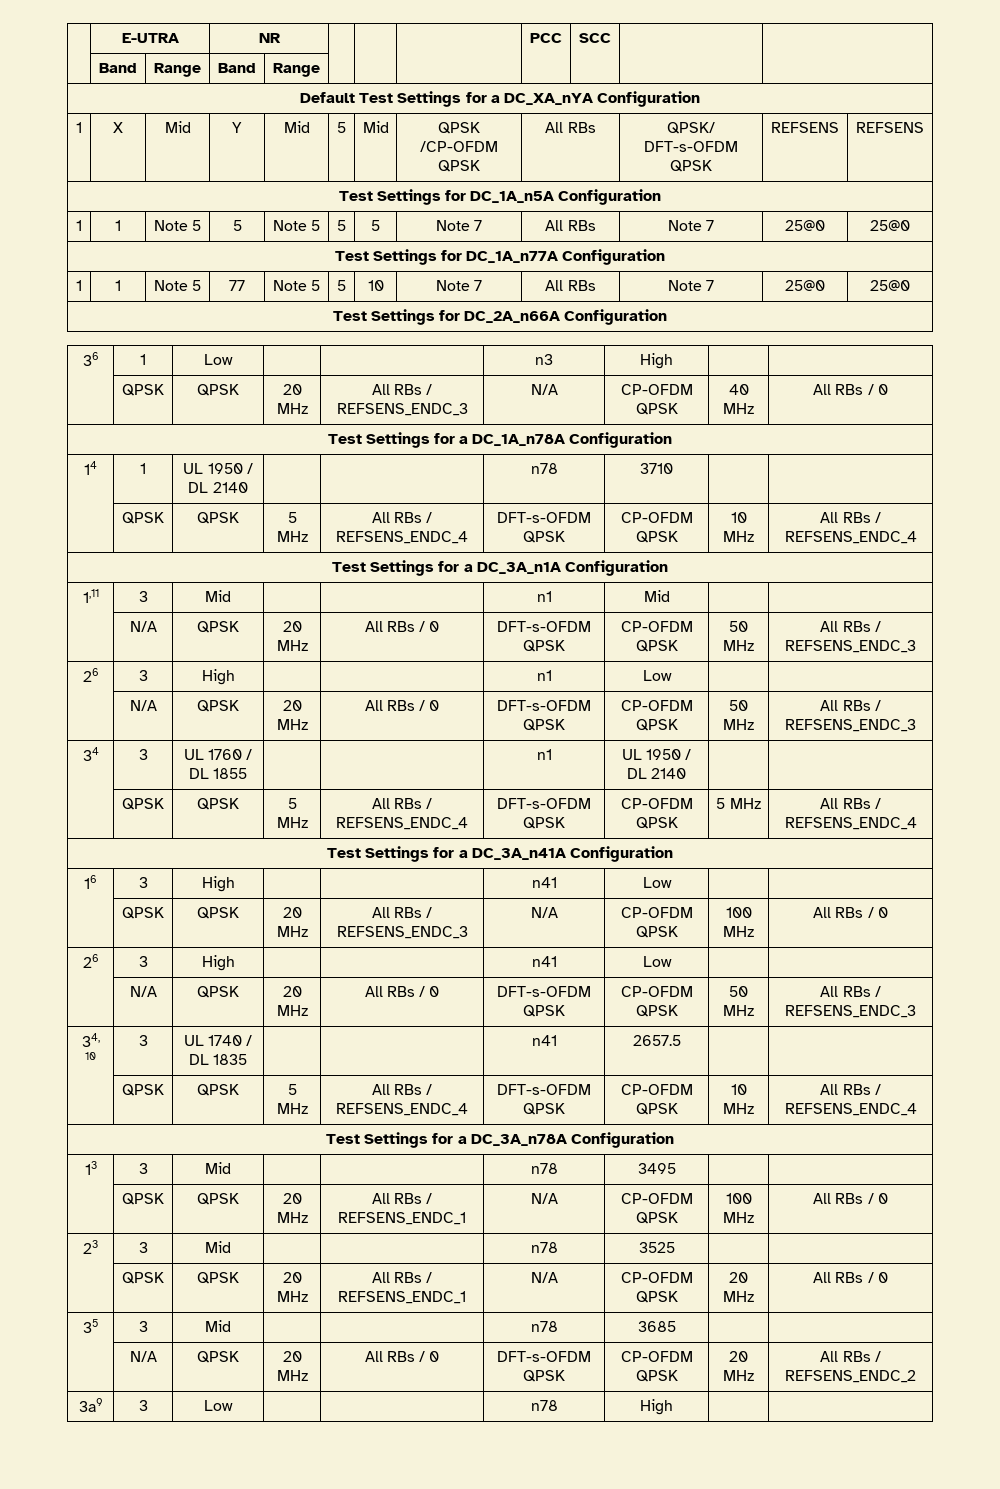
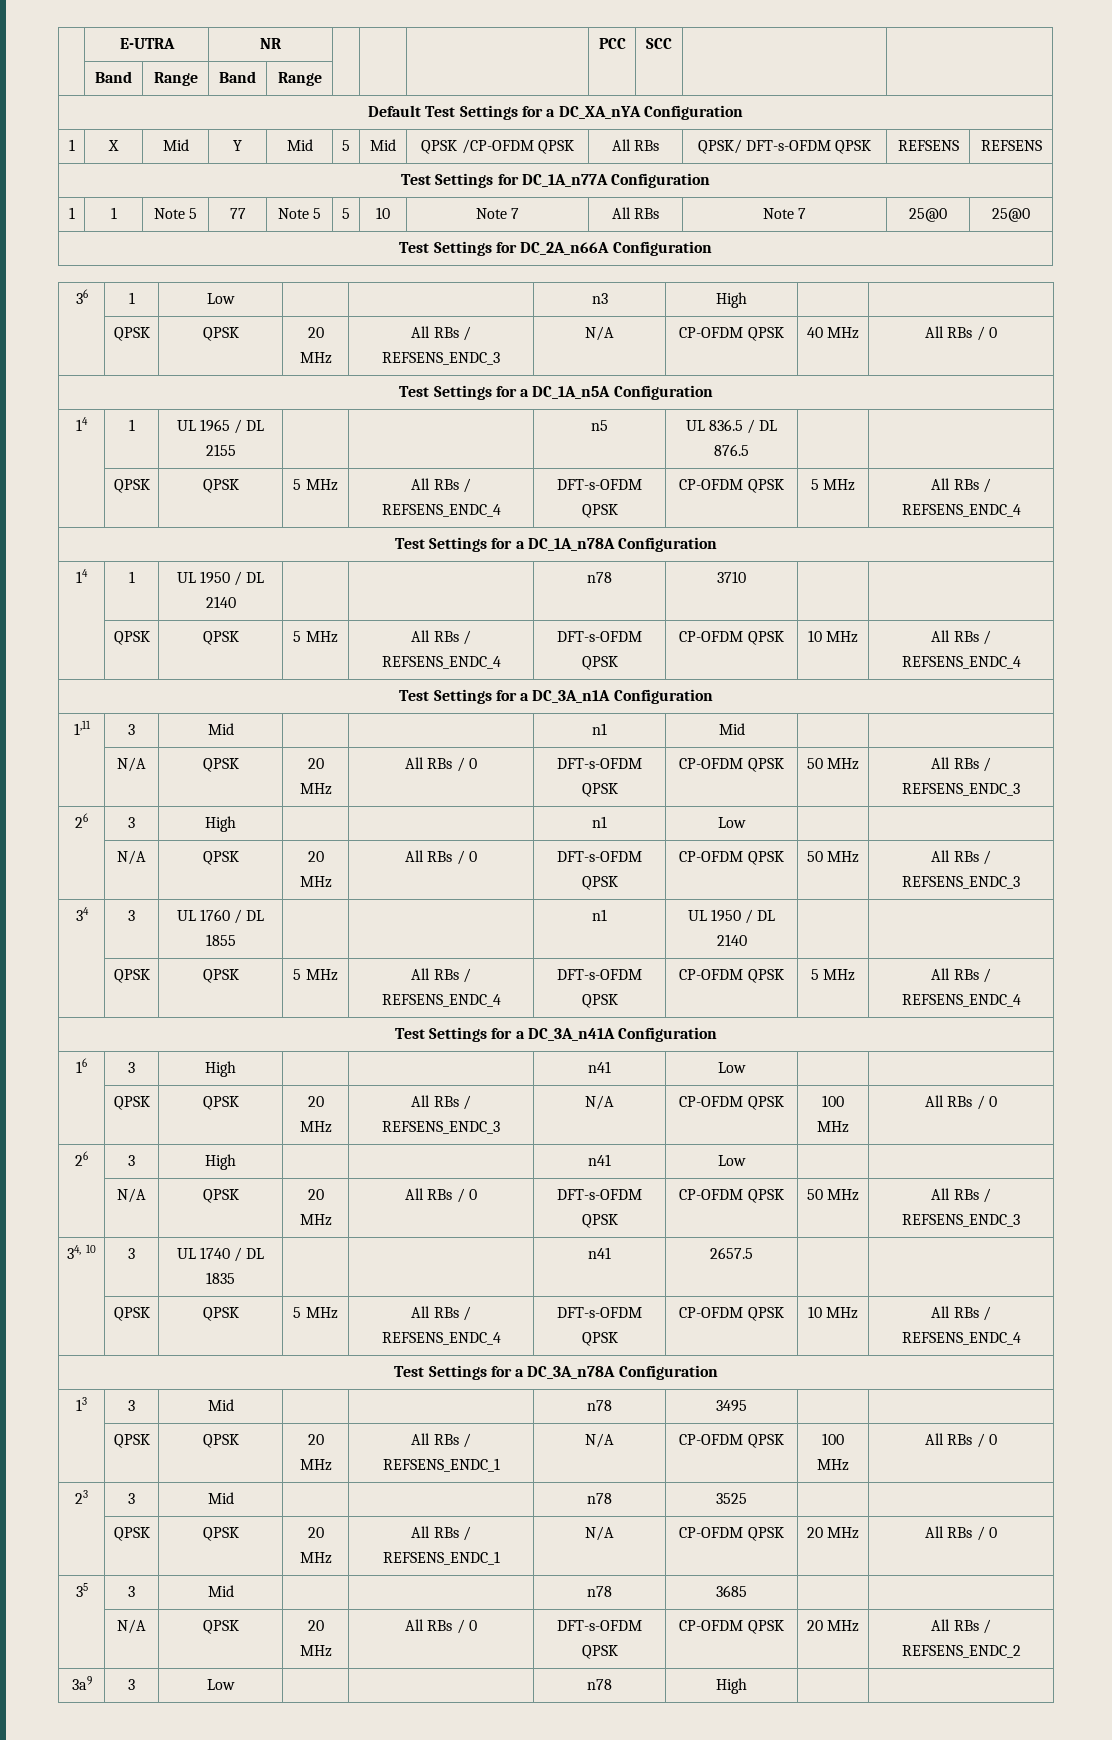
[338,189,662,205] [76,220,82,231] [115,220,121,231] [153,220,202,231] [232,220,242,231] [272,220,321,231] [337,220,346,231] [371,220,380,231] [435,220,483,231] [545,220,596,231] [667,220,715,231] [785,220,825,231] [870,220,910,231] // Test Settings for DC_1A_n5A Configuration // 1 | 1 | Note 5 | 5 | Note 5 | 5 | 5 | Note 7 | All RBs | Note 7 | 25@0 | 25@0 -> (1042, 145) none
(888, 389) none -> [399,385,713,400] [76,417,88,431] [128,419,135,431] [176,419,265,434] [205,444,236,456] [591,420,608,431] [685,419,778,434] [714,444,749,456] [113,479,150,493] [202,479,239,493] [293,479,338,491] [411,478,471,493] [381,504,501,517] [557,479,642,490] [581,504,618,518] [679,479,784,493] [810,479,856,491] [931,478,991,493] [901,504,1021,517] // Test Settings for a DC_1A_n5A Configuration // 14 | 1 | UL 1965 / DL 2155 | | | n5 | UL 836.5 / DL 876.5 | | // | QPSK | QPSK | 5 MHz | All RBs / REFSENS_ENDC_4 | DFT-s-OFDM QPSK | CP-OFDM QPSK | 5 MHz | All RBs / REFSENS_ENDC_4

